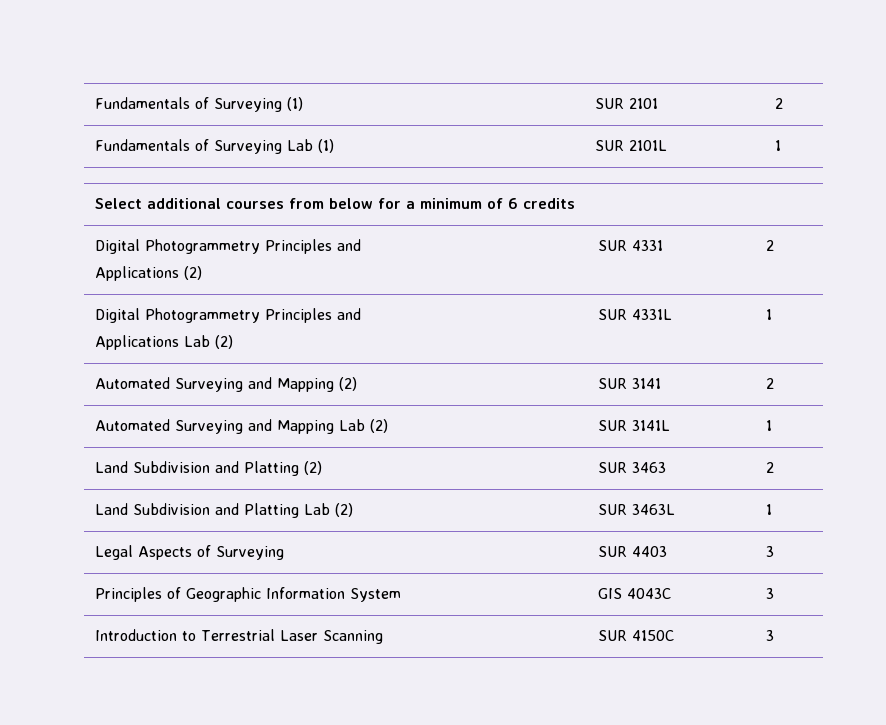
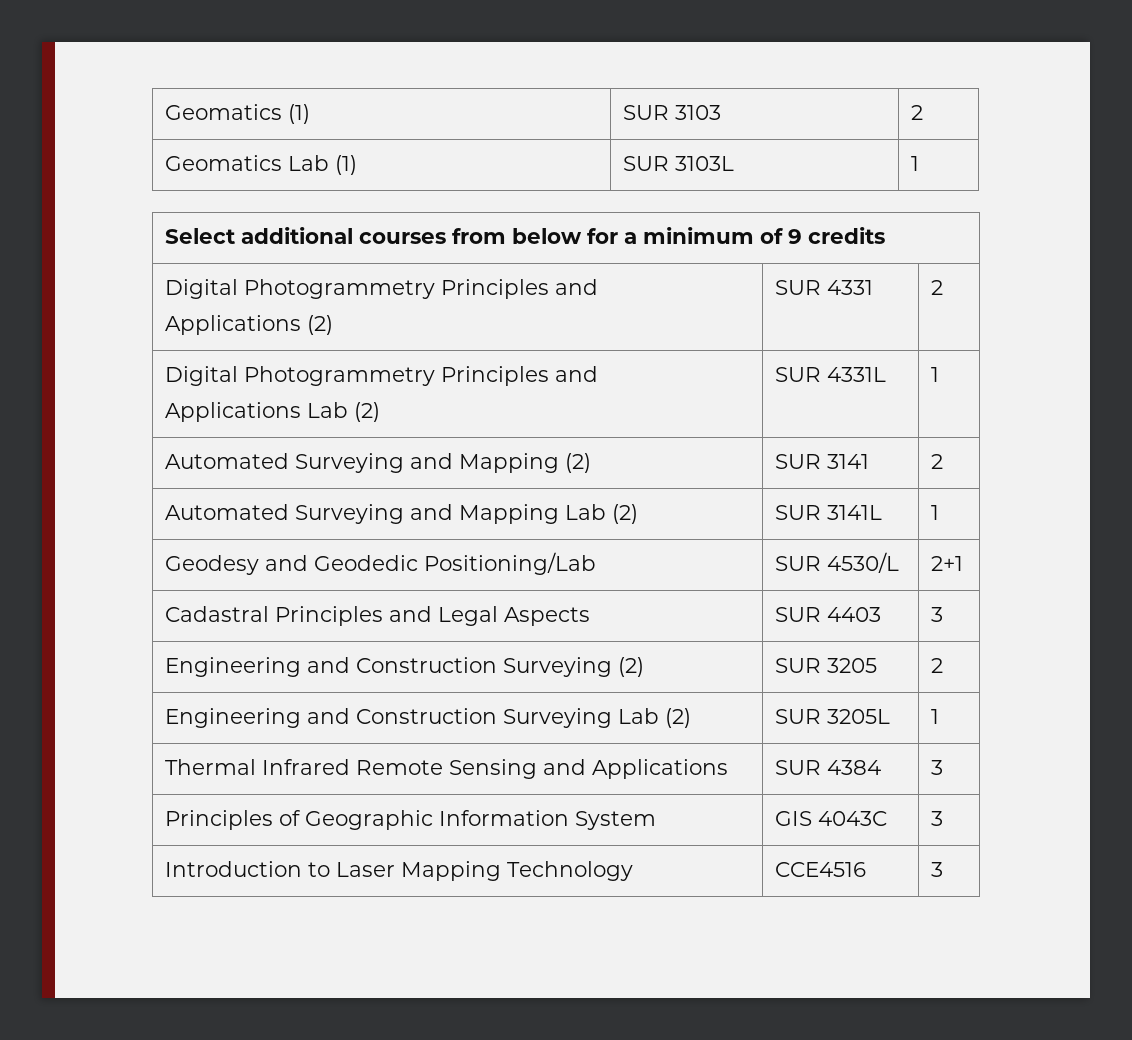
[94,97,303,112] [594,98,658,109] [774,98,783,109] [94,139,282,154] Fundamentals of Surveying (1) | SUR 2101 | 2 // Fundamentals of Surveying -> [164,104,310,124] [622,105,721,120] [910,105,923,120] [164,155,282,171] Geomatics (1) | SUR 3103 | 2 // Geomatics
[628,140,667,151] 2101L -> [674,156,734,171] 3103L
[507,198,518,209] 6 -> [787,229,802,244] 9
[94,461,322,476] [597,462,666,473] [765,462,774,473] [94,503,353,518] [597,504,675,515] [765,504,772,515] [94,545,284,560] [597,546,667,557] Land Subdivision and Platting (2) | SUR 3463 | 2 // Land Subdivision and Platting Lab (2) | SUR 3463L | 1 // Legal Aspects of Surveying | SUR 4403 -> [164,552,596,575] [774,552,899,573] [930,556,963,571] [164,606,590,626] [774,607,881,622] [930,607,943,622] [164,657,644,677] [774,658,877,673] [930,658,943,673] [164,708,691,728] [774,709,890,724] [930,709,939,724] [164,759,728,779] [774,760,881,775] Geodesy and Geodedic Positioning/Lab | SUR 4530/L | 2+1 // Cadastral Principles and Legal Aspects | SUR 4403 | 3 // Engineering and Construction Surveying (2) | SUR 3205 | 2 // Engineering and Construction Surveying Lab (2) | SUR 3205L | 1 // Thermal Infrared Remote Sensing and Applications | SUR 4384
[200,629,383,644] [597,630,674,641] Terrestrial Laser Scanning | SUR 4150C -> [335,861,633,881] [774,862,866,877] Laser Mapping Technology | CCE4516

